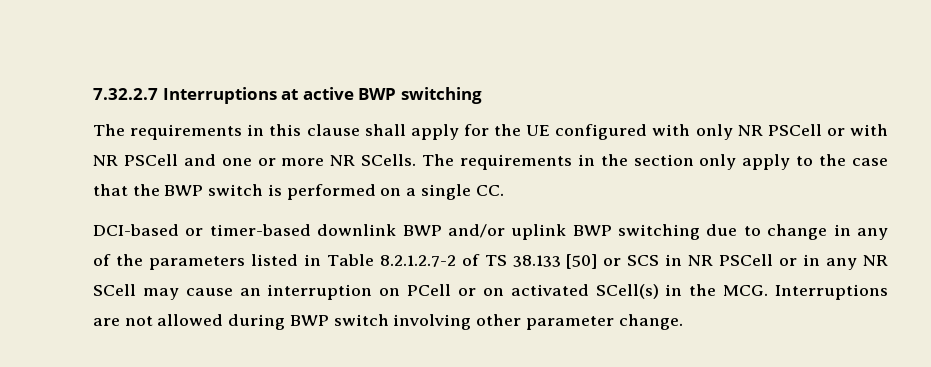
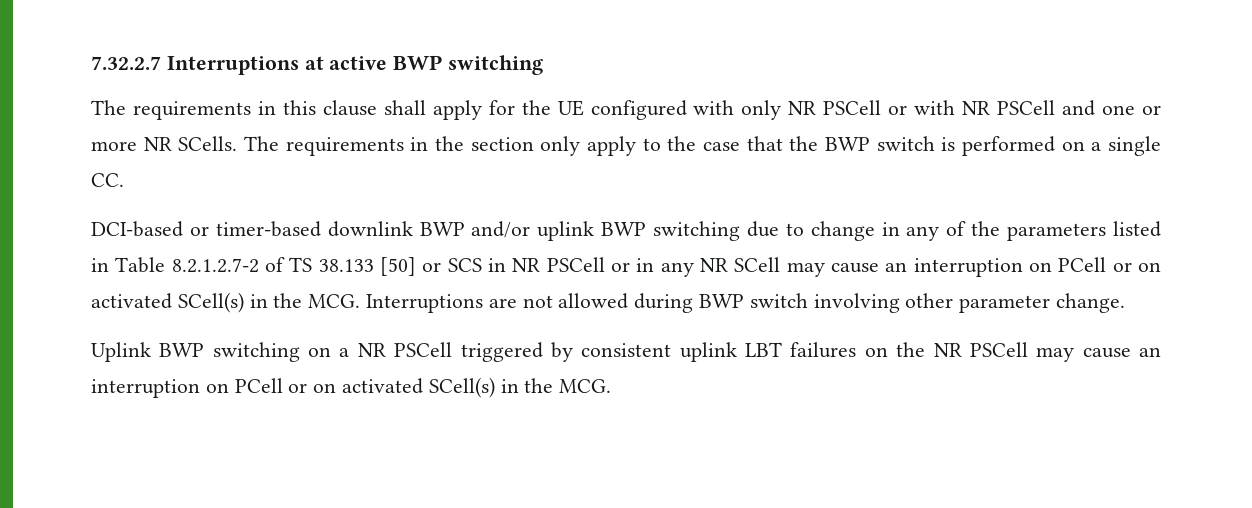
(683, 322) none -> [91,342,1161,362] [91,377,612,398] // Uplink BWP switching on a NR PSCell triggered by consistent uplink LBT failures on the NR PSCell may cause an interruption on PCell or on activated SCell(s) in the MCG.

